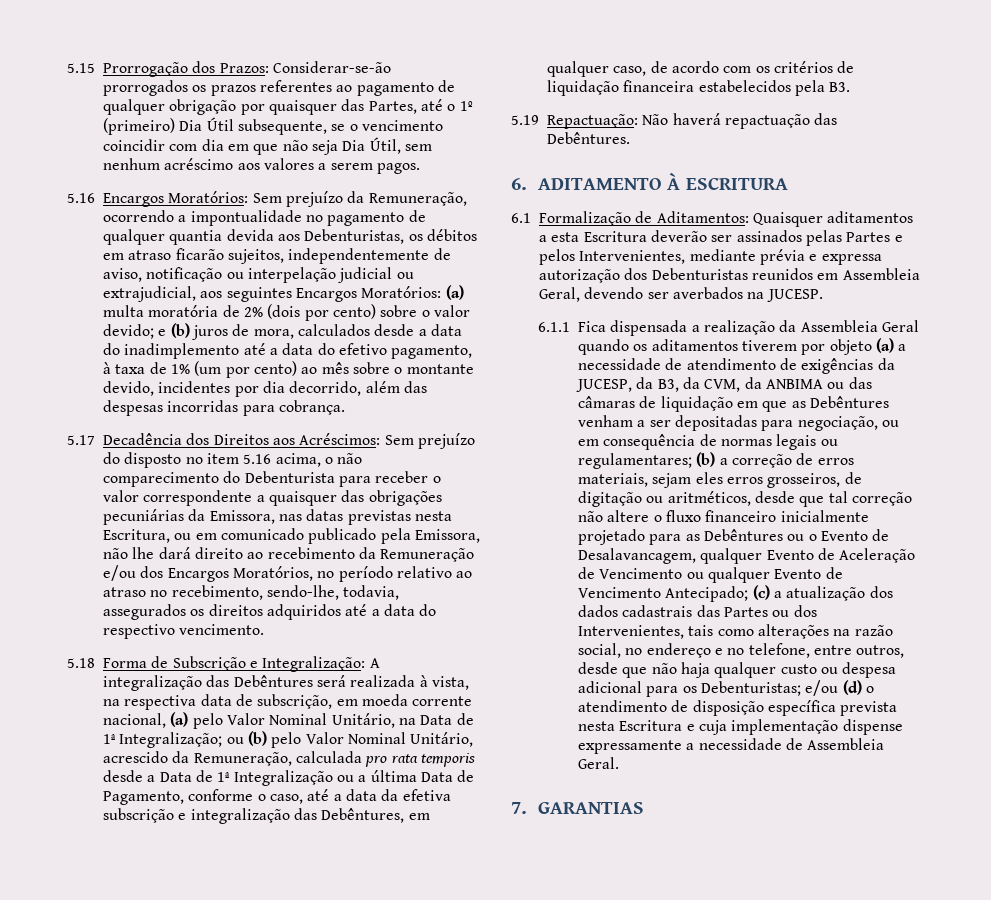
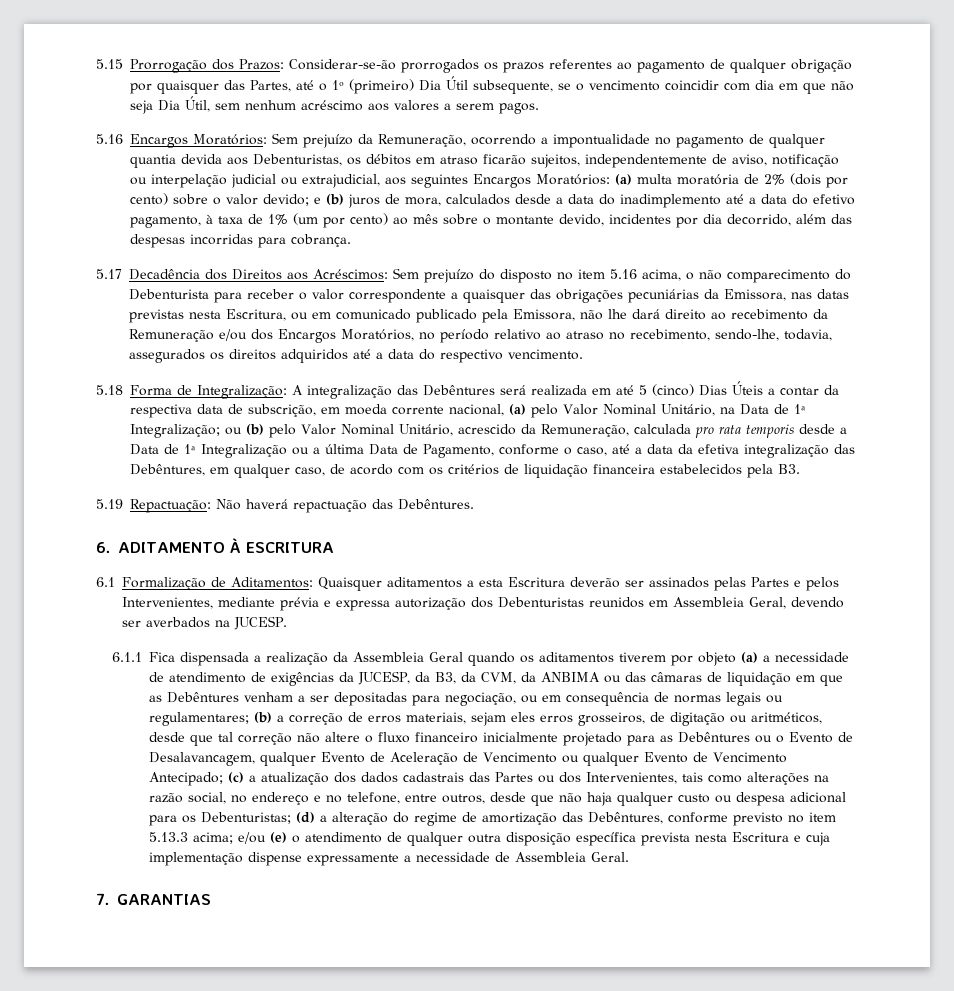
[172,656,258,671] Subscrição e -> (192, 390) none
[419,675,469,690] [103,699,120,706] à vista, na -> [592,381,839,396] em até 5 (cinco) Dias Úteis a contar da
[103,808,187,823] subscrição e -> (739, 449) none
[805,680,862,696] e/ou (d) -> [295,812,836,826] [148,832,287,844] (d) a alteração do regime de amortização das Debêntures, conforme previsto no item 5.13.3 acima; e/ou (e)
(689, 706) none -> [406,832,501,846] qualquer outra

